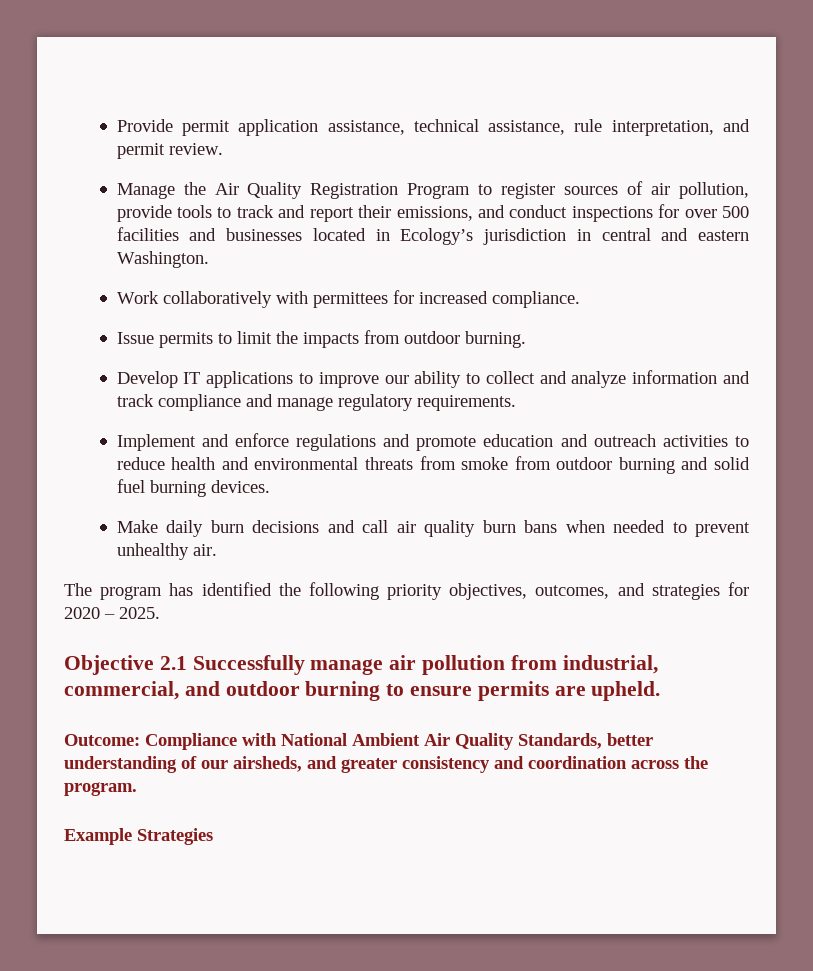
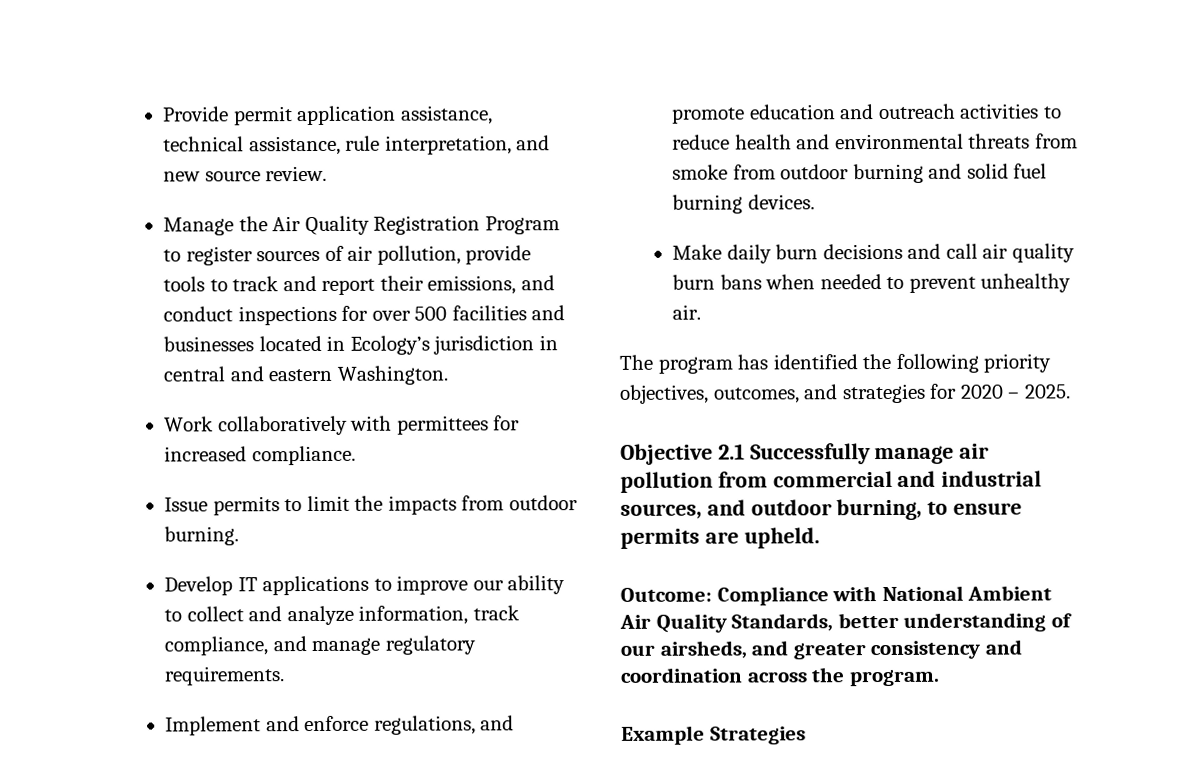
[116,143,165,159] permit -> [163,171,261,182] new source
[632,370,751,384] [116,394,241,411] information and track compliance -> [358,605,520,625] [164,636,269,656] information, track compliance,
[296,434,377,451] regulations -> [373,715,476,735] regulations,
[562,655,658,674] [64,681,179,700] industrial, commercial, -> [772,470,1043,488] [620,503,702,519] commercial and industrial sources,
[305,681,381,701] burning -> [836,498,923,521] burning,

